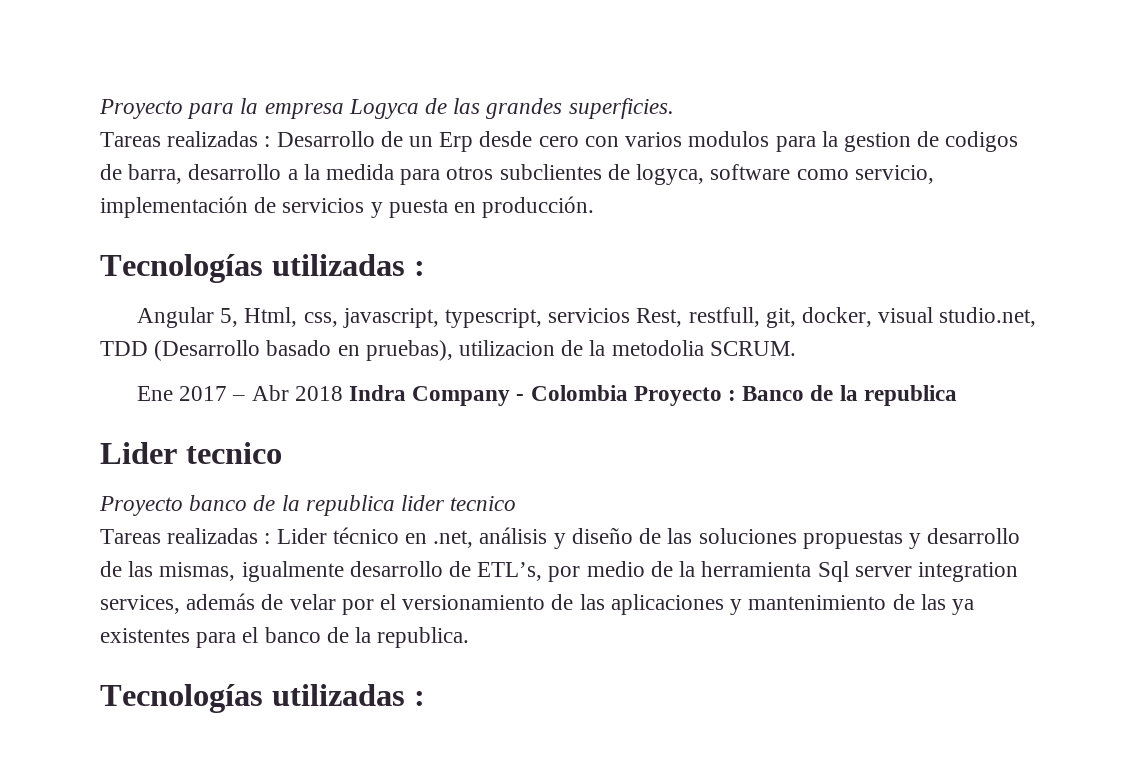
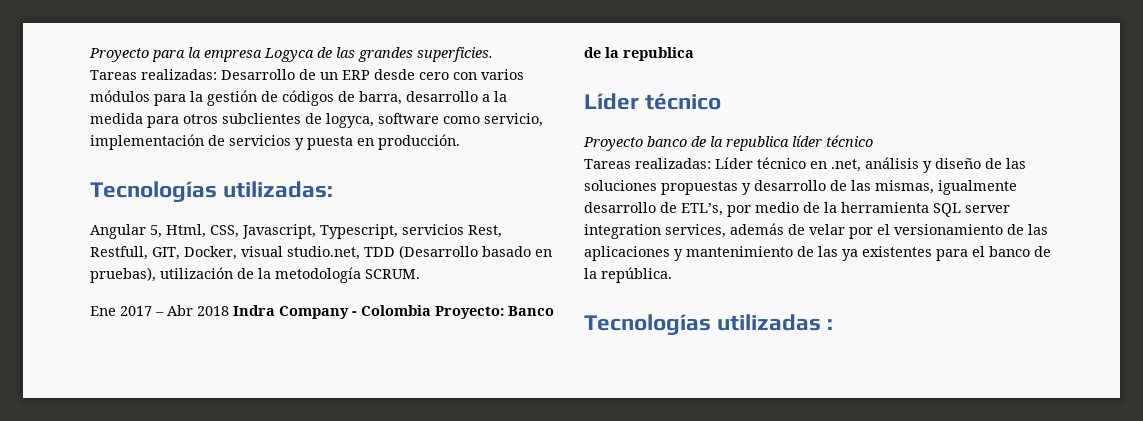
[167,131,271,147] realizadas : -> [141,69,217,80] realizadas:
[439,132,474,152] Erp -> [342,70,370,80] ERP
[688,131,1019,152] modulos para la gestion de codigos -> [90,90,334,106] módulos para la gestión de códigos
[271,254,425,276] utilizadas : -> [223,181,334,198] utilizadas:
[303,307,873,328] css, javascript, typescript, servicios Rest, restfull, git, docker, -> [210,224,502,239] [90,246,237,260] CSS, Javascript, Typescript, servicios Rest, Restfull, GIT, Docker,
[459,340,704,356] utilizacion de la metodolia -> [160,267,361,283] utilización de la metodología
[633,386,737,406] Proyecto : -> [435,306,504,319] Proyecto:
[100,442,282,464] Lider tecnico -> [584,93,722,110] Líder técnico
[401,495,517,511] [100,528,327,544] lider tecnico // Tareas realizadas : Lider -> [792,135,873,147] [584,157,753,169] líder técnico // Tareas realizadas: Líder
[817,561,849,582] Sql -> [933,203,961,217] SQL
[377,627,470,648] republica. -> [601,267,672,283] república.

